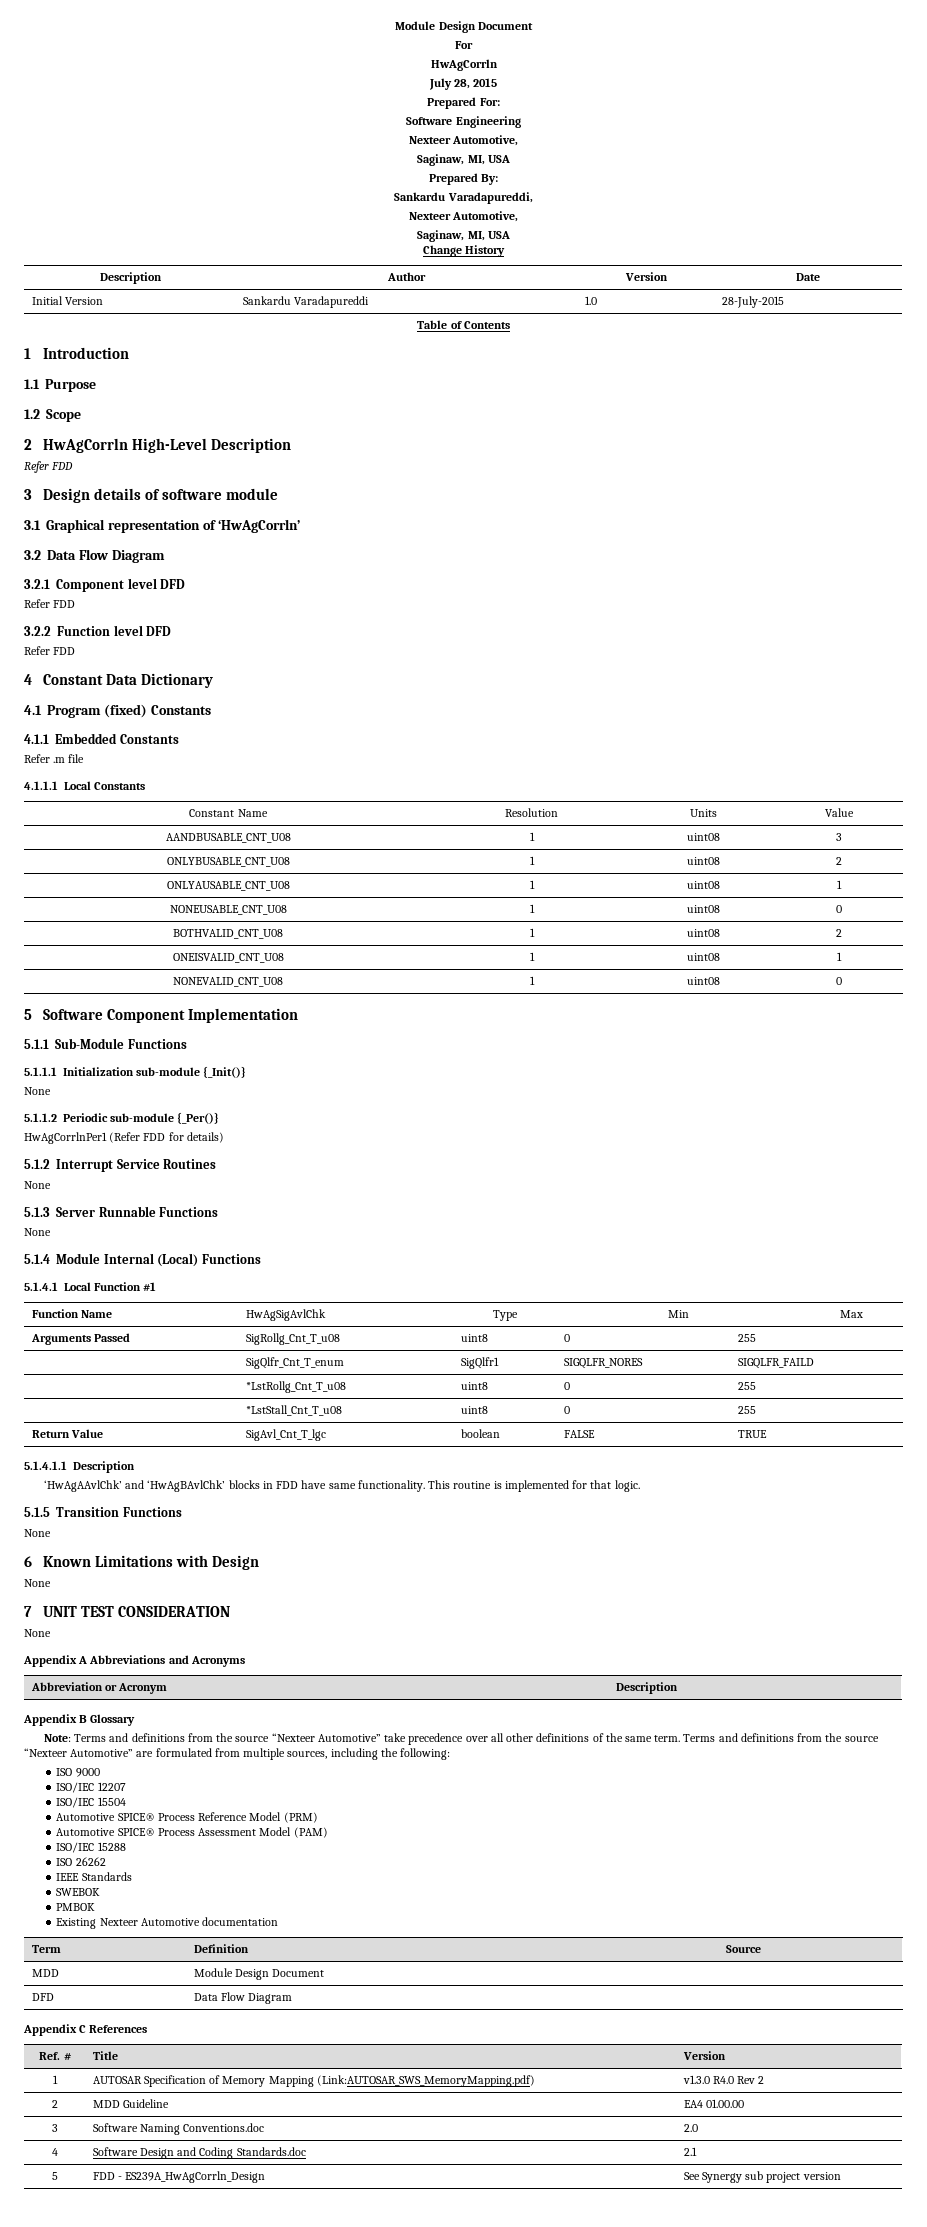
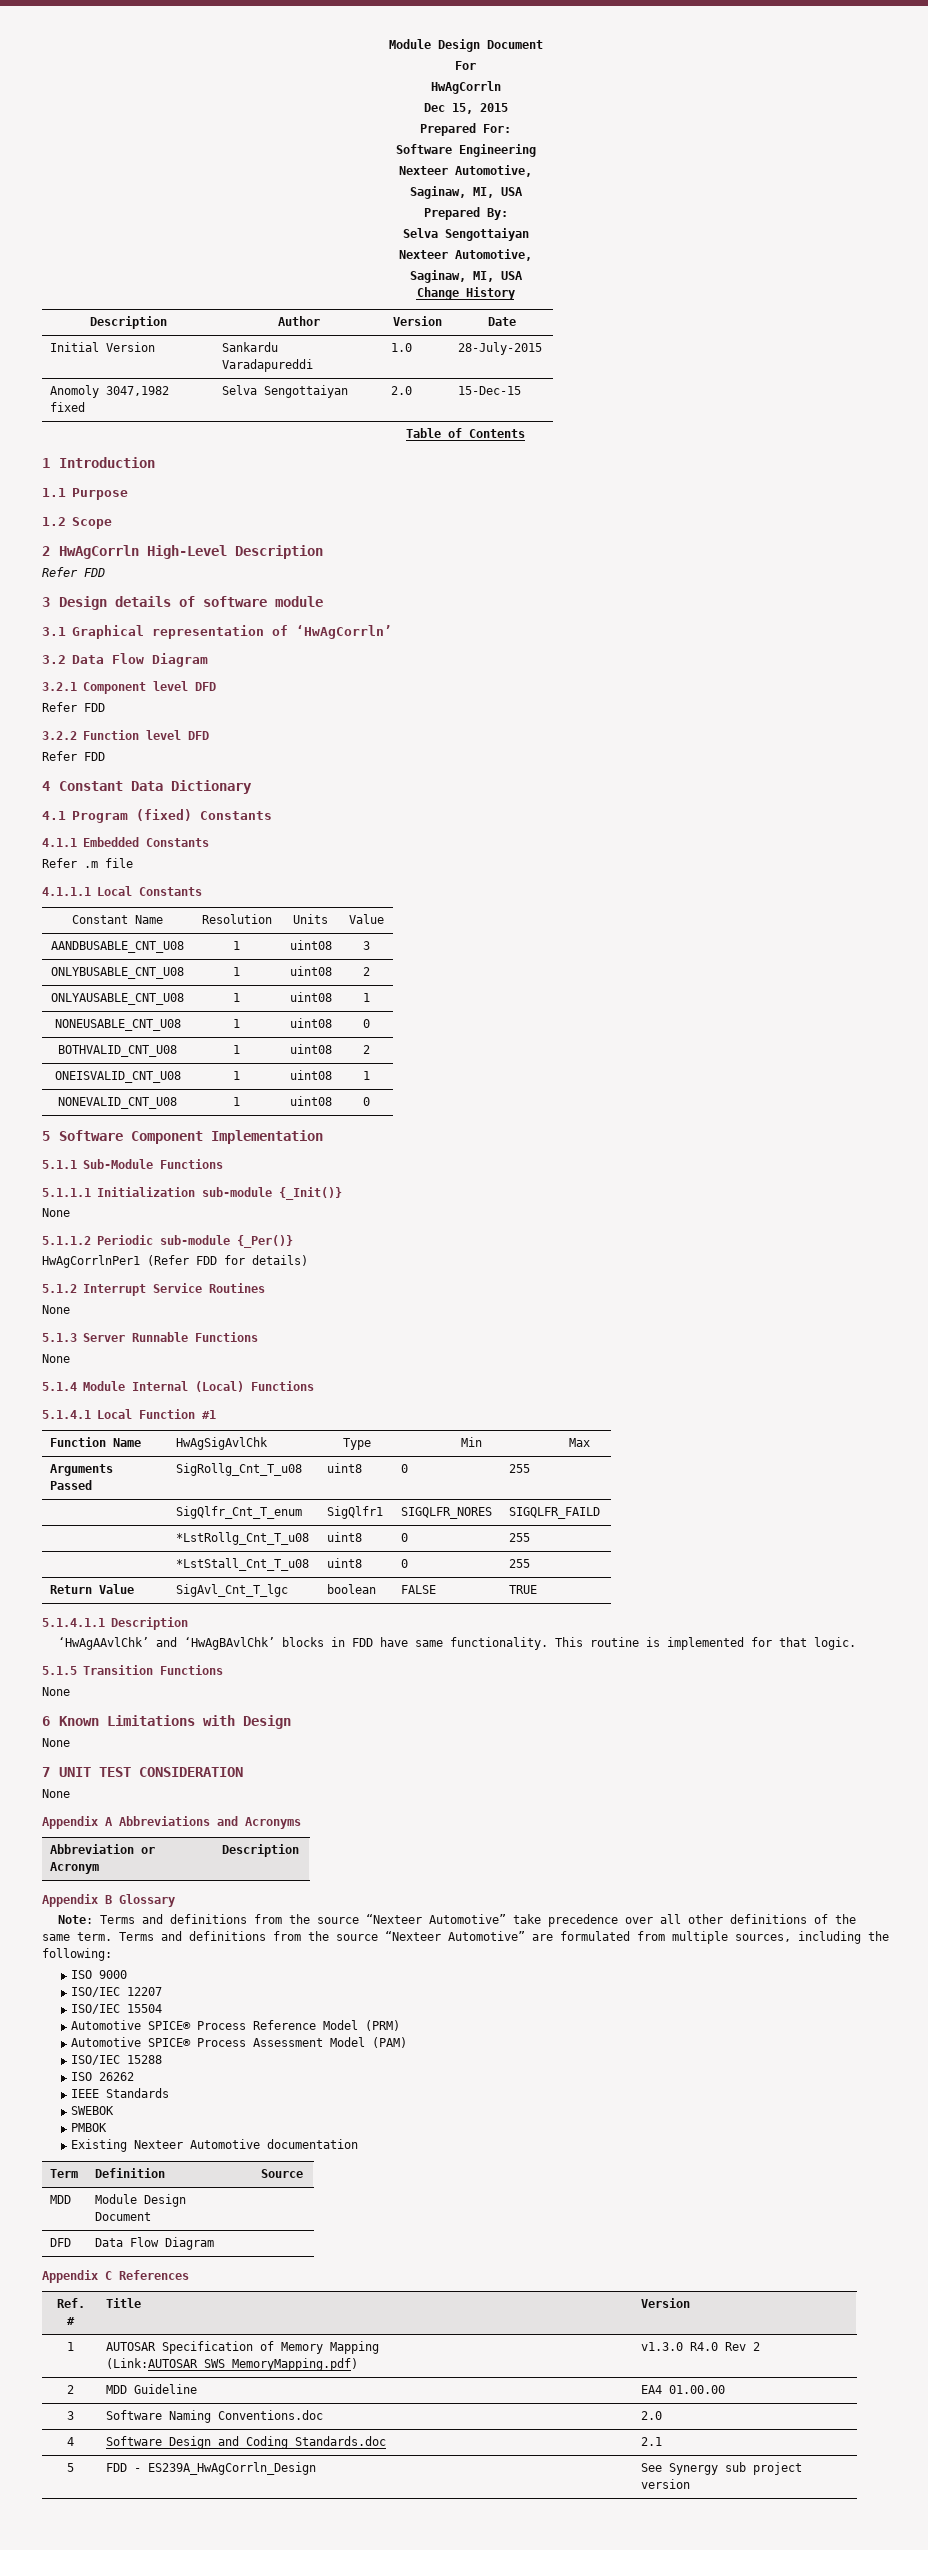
[428,78,470,90] July 28, -> [423,103,473,114] Dec 15,
[394,192,533,204] Sankardu Varadapureddi, -> [402,228,529,241] Selva Sengottaiyan
(784, 302) none -> [50,385,170,398] [50,402,86,412] [222,385,349,398] [391,386,413,395] [458,386,522,395] // Anomoly 3047,1982 fixed | Selva Sengottaiyan | 2.0 | 15-Dec-15

